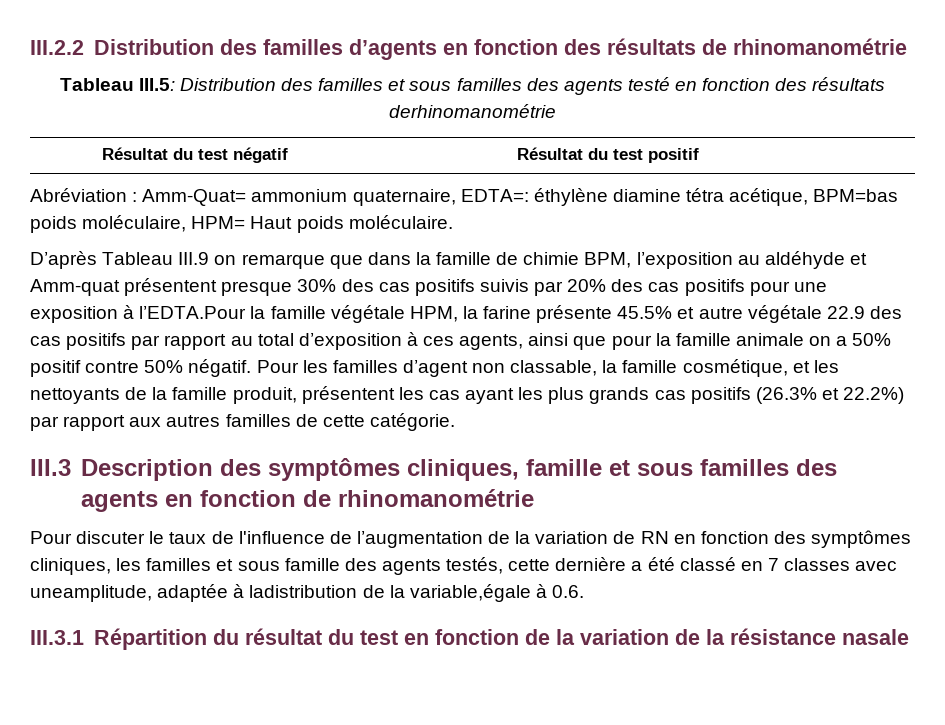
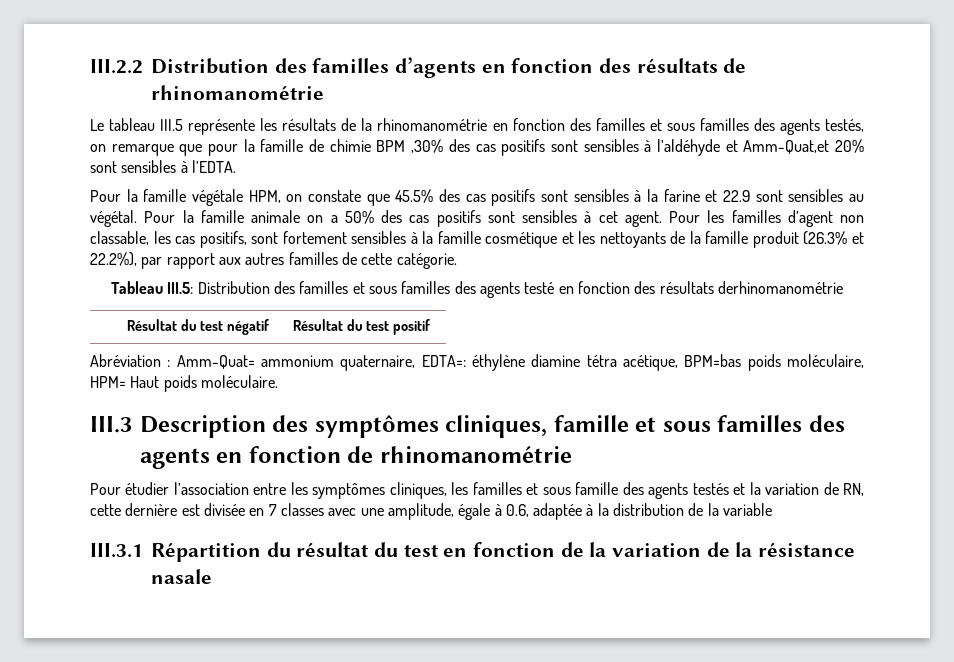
(907, 46) none -> [90,118,864,135] [90,139,865,156] [90,160,236,173] [90,189,864,206] [90,210,864,227] [90,231,864,248] [90,252,457,269] // Le tableau III.5 représente les résultats de la rhinomanométrie en fonction des familles et sous familles des agents testés, on remarque que pour la famille de chimie BPM ,30% des cas positifs sont sensibles à l’aldéhyde et Amm-Quat,et 20% sont sensibles à l’EDTA. // Pour la famille végétale HPM, on constate que 45.5% des cas positifs sont sensibles à la farine et 22.9 sont sensibles au végétal. Pour la famille animale on a 50% des cas positifs sont sensibles à cet agent. Pour les familles d’agent non classable, les cas positifs, sont fortement sensibles à la famille cosmétique et les nettoyants de la famille produit (26.3% et 22.2%), par rapport aux autres familles de cette catégorie.
[30,251,867,269] [30,278,827,296] [30,305,902,323] [30,332,892,350] [30,359,839,377] [30,386,905,404] [30,413,455,431] // D’après Tableau III.9 on remarque que dans la famille de chimie BPM, l’exposition au aldéhyde et Amm-quat présentent presque 30% des cas positifs suivis par 20% des cas positifs pour une exposition à l’EDTA.Pour la famille végétale HPM, la farine présente 45.5% et autre végétale 22.9 des cas positifs par rapport au total d’exposition à ces agents, ainsi que pour la famille animale on a 50% positif contre 50% négatif. Pour les familles d’agent non classable, la famille cosmétique, et les nettoyants de la famille produit, présentent les cas ayant les plus grands cas positifs (26.3% et 22.2%) par rapport aux autres familles de cette catégorie. -> (278, 381) none
[76,531,806,548] discuter le taux de l'influence de l’augmentation de la variation de RN en fonction des -> [125,482,308,495] étudier l’association entre les
[446,557,898,574] [30,584,585,602] testés, cette dernière a été classé en 7 classes avec uneamplitude, adaptée à ladistribution de la variable,égale à 0.6. -> [692,482,865,496] [90,503,773,520] testés et la variation de RN, cette dernière est divisée en 7 classes avec une amplitude, égale à 0.6, adaptée à la distribution de la variable

